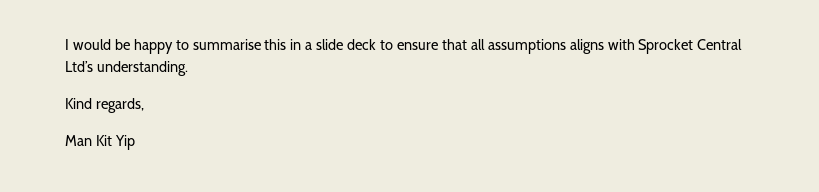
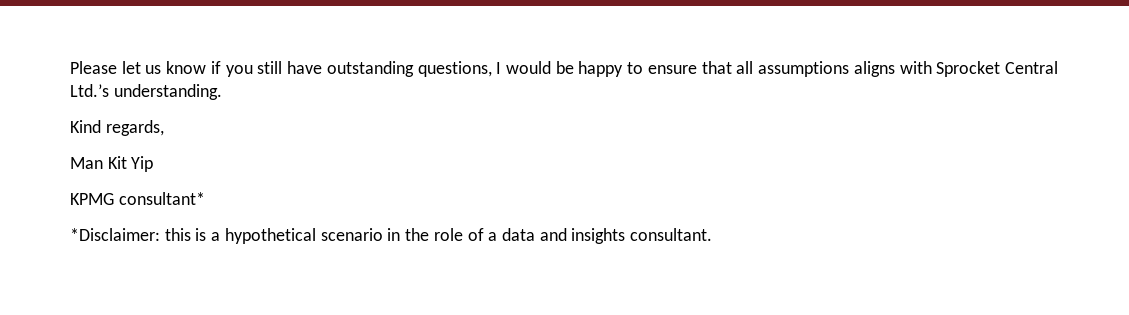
(65, 44) none -> [70,61,492,77] Please let us know if you still have outstanding questions,
[192,39,394,50] summarise this in a slide deck to -> (644, 68) none
[65,61,93,72] Ltd’s -> [70,84,109,97] Ltd.’s
(135, 142) none -> [70,192,205,205] [70,228,713,244] // KPMG consultant* // *Disclaimer: this is a hypothetical scenario in the role of a data and insights consultant.

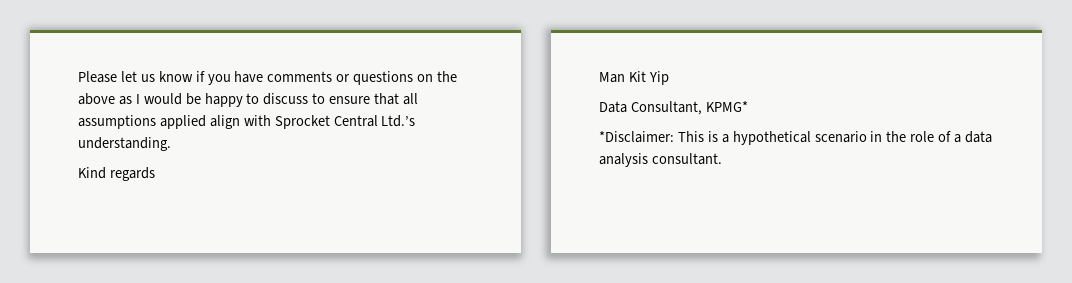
[257,61,492,77] still have outstanding questions, -> [234,71,458,85] [78,93,132,105] have comments or questions on the above as
(644, 68) none -> [263,93,326,105] discuss to
[853,61,895,77] aligns -> [159,115,240,129] applied align
[105,120,164,136] regards, -> [109,167,155,181] regards
[70,192,205,205] KPMG consultant* -> [599,101,748,115] Data Consultant, KPMG*
[164,228,191,241] this -> [677,131,704,142] This
[539,228,626,244] and insights -> [599,153,648,167] analysis

